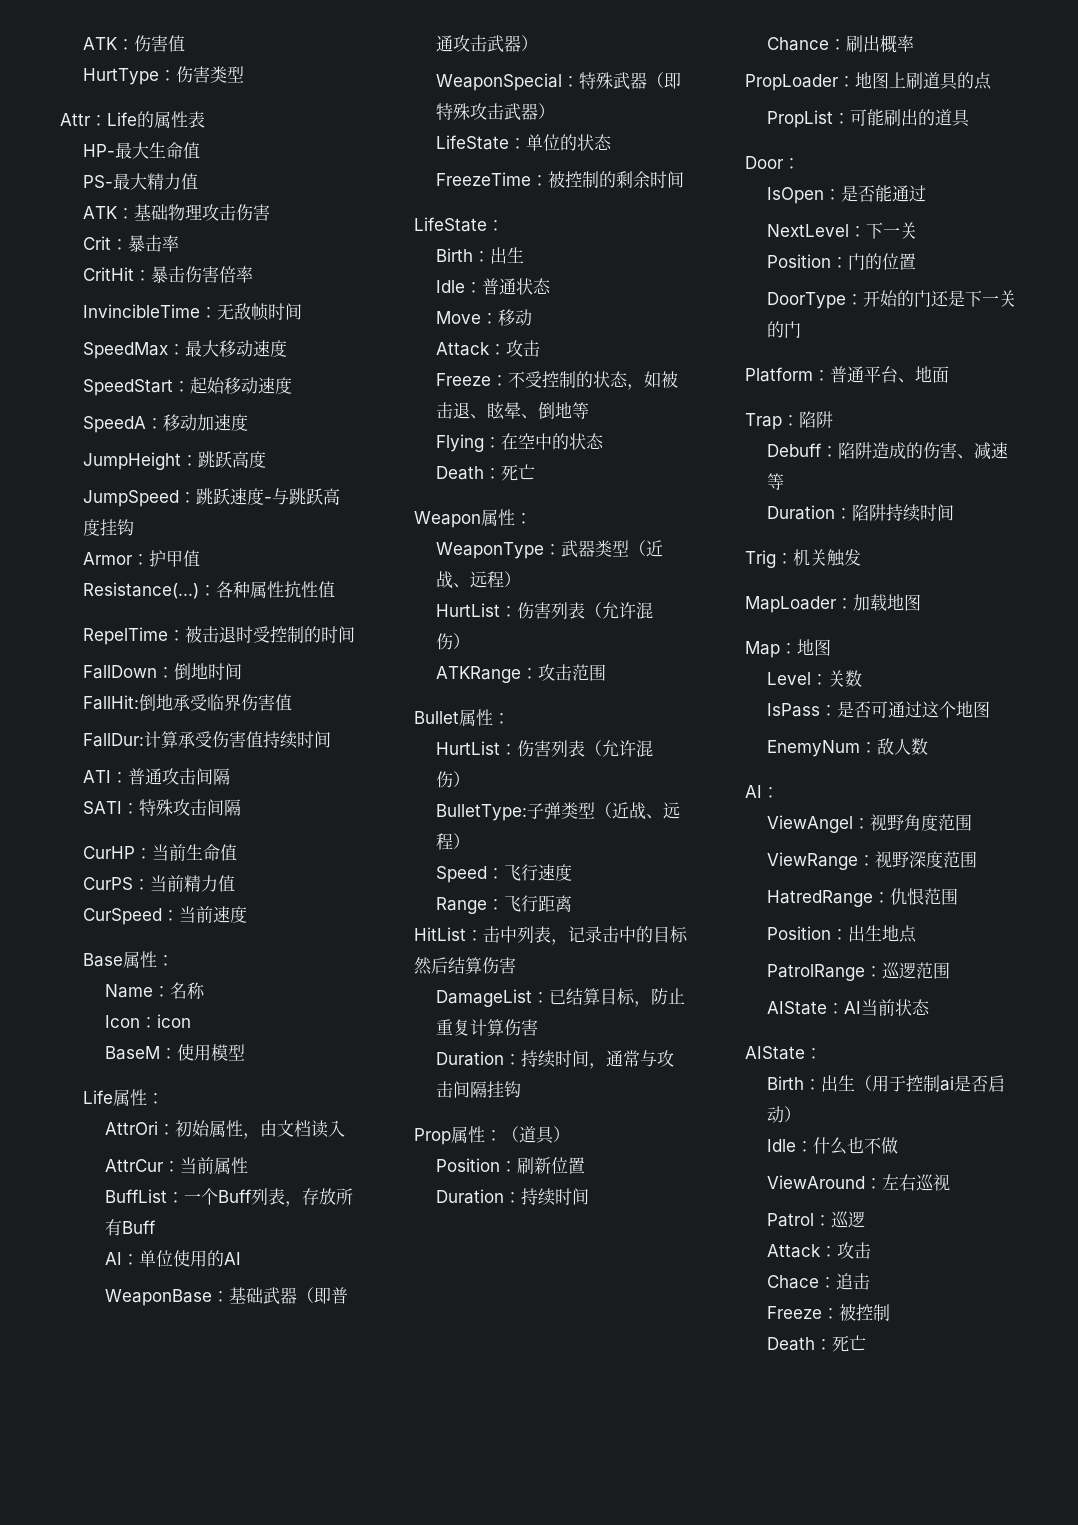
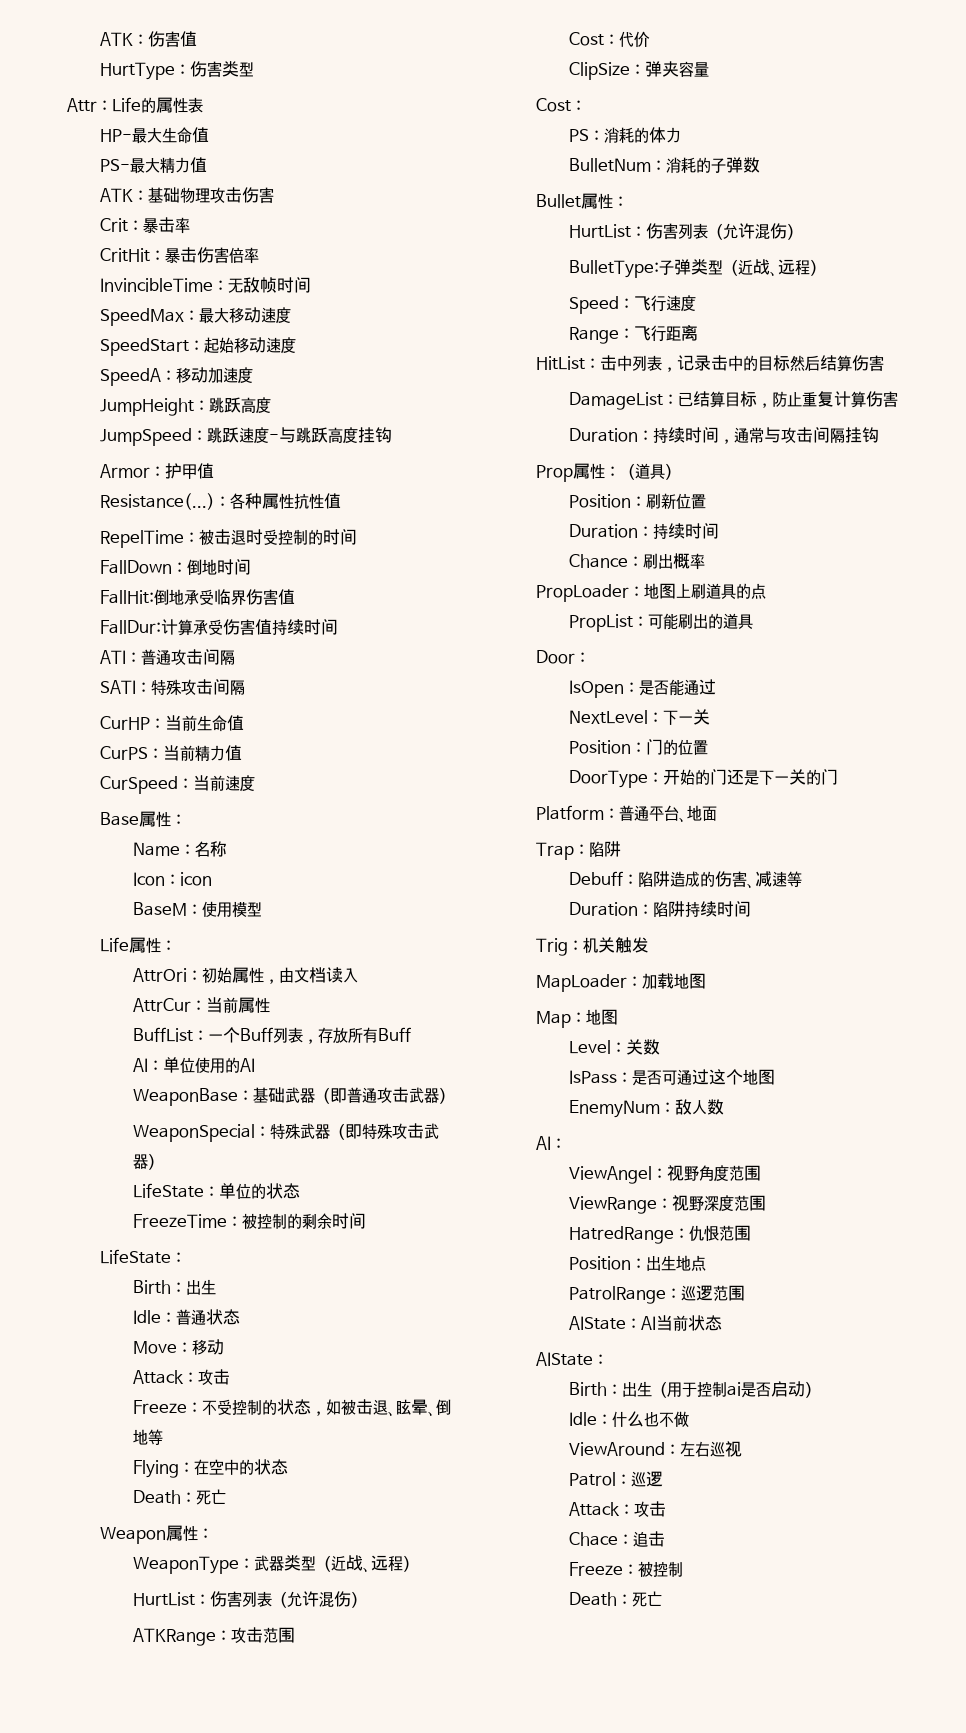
(607, 672) none -> [569,31,651,48] [569,61,710,80] [536,98,587,112] [569,127,682,143] [569,157,761,173] // Cost：代价 // ClipSize：弹夹容量 // Cost： // PS：消耗的体力 // BulletNum：消耗的子弹数

